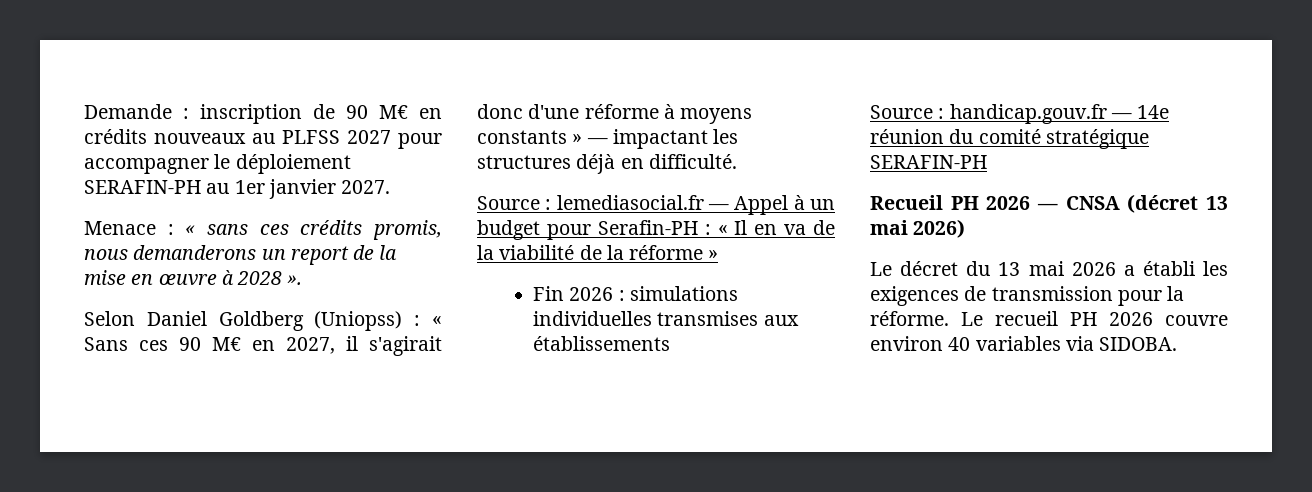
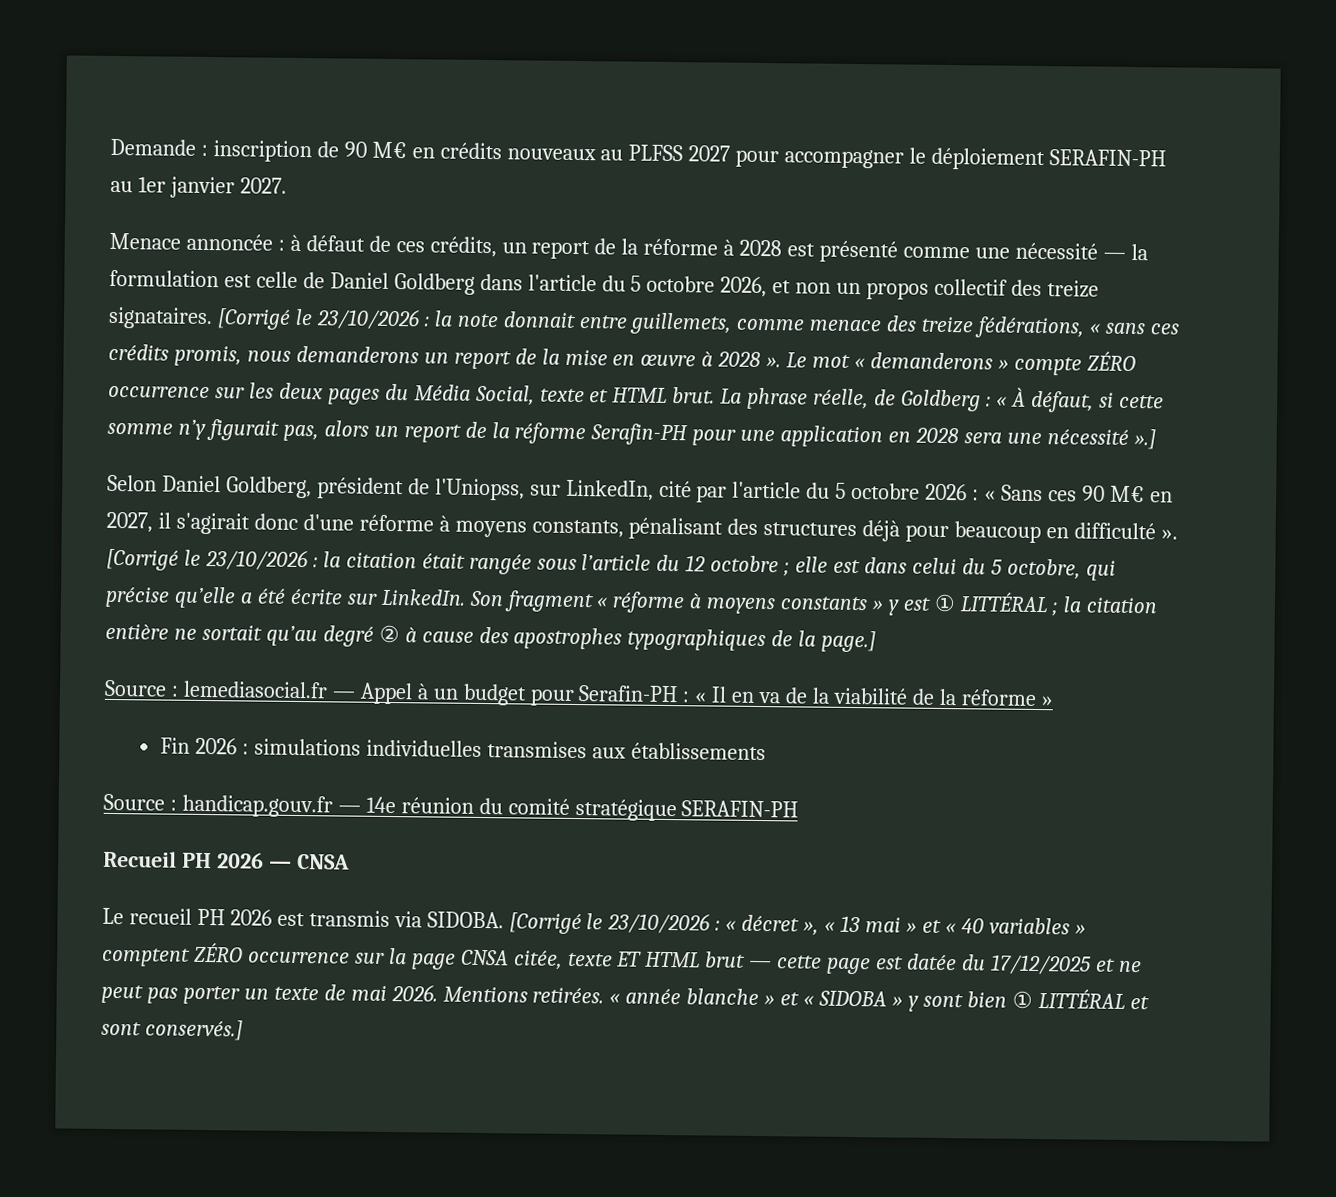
[167,224,174,235] : -> [185,233,1148,263] [109,269,1099,300] [108,306,1086,339] annoncée : à défaut de ces crédits, un report de la réforme à 2028 est présenté comme une nécessité — la formulation est celle de Daniel Goldberg dans l'article du 5 octobre 2026, et non un propos collectif des treize signataires. [Corrigé le 23/10/2026 : la note donnait entre guillemets, comme menace des treize fédérations,
[84,311,403,331] // Selon Daniel Goldberg (Uniopss) -> [786,351,1136,376] [108,382,1164,413] [107,418,1156,450] [107,474,968,503] Le mot « demanderons » compte ZÉRO occurrence sur les deux pages du Média Social, texte et HTML brut. La phrase réelle, de Goldberg : « À défaut, si cette somme n’y figurait pas, alors un report de la réforme Serafin-PH pour une application en 2028 sera une nécessité ».] // Selon Daniel Goldberg, président de l'Uniopss, sur LinkedIn, cité par l'article du 5 octobre 2026
[477,129,739,149] [477,154,737,174] constants » — impactant les structures déjà en difficulté. -> [531,517,1178,544] [106,548,1116,581] [105,586,1158,617] [105,623,877,653] constants, pénalisant des structures déjà pour beaucoup en difficulté ». [Corrigé le 23/10/2026 : la citation était rangée sous l’article du 12 octobre ; elle est dans celui du 5 octobre, qui précise qu’elle a été écrite sur LinkedIn. Son fragment « réforme à moyens constants » y est ① LITTÉRAL ; la citation entière ne sortait qu’au degré ② à cause des apostrophes typographiques de la page.]
[1127,194,1228,213] [870,219,966,238] [870,261,1228,276] [870,286,1185,306] [870,311,1228,326] [870,336,1178,351] (décret 13 mai 2026) // Le décret du 13 mai 2026 a établi les exigences de transmission pour la réforme. Le recueil PH 2026 couvre environ 40 variables via SIDOBA. -> [102,907,1086,936] [101,942,1142,975] [101,984,1149,1012] [101,1019,243,1041] // Le recueil PH 2026 est transmis via SIDOBA. [Corrigé le 23/10/2026 : « décret », « 13 mai » et « 40 variables » comptent ZÉRO occurrence sur la page CNSA citée, texte ET HTML brut — cette page est datée du 17/12/2025 et ne peut pas porter un texte de mai 2026. Mentions retirées. « année blanche » et « SIDOBA » y sont bien ① LITTÉRAL et sont conservés.]

